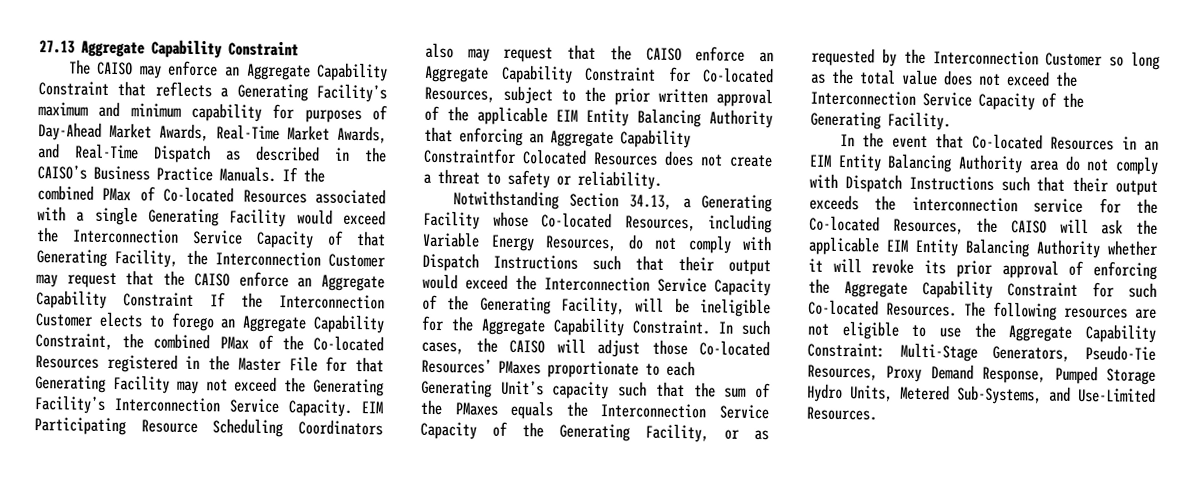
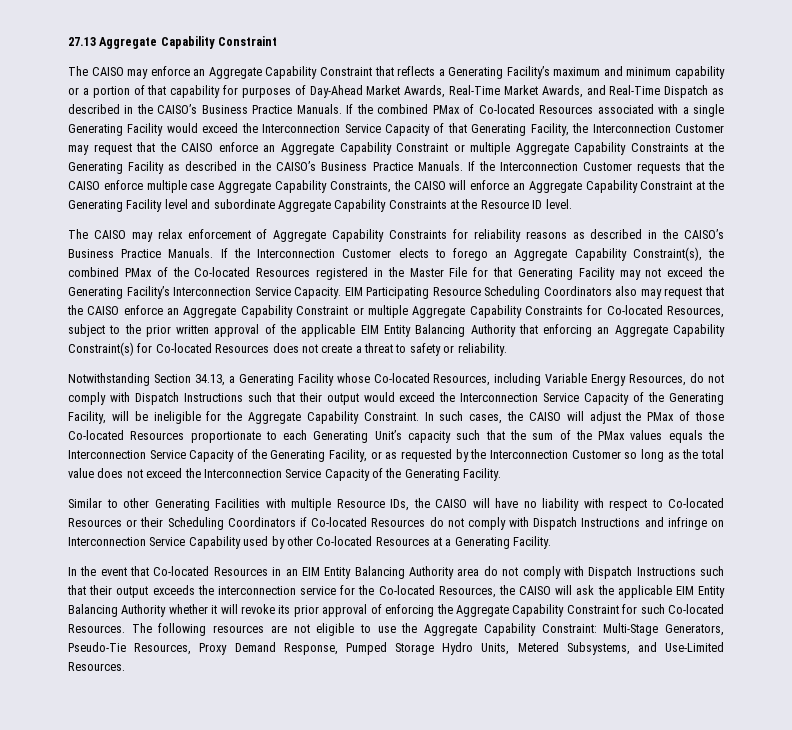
(262, 112) none -> [68,85,221,98] or a portion of that capability
(194, 300) none -> [453,142,724,155] [68,161,724,174] [68,180,724,193] [68,199,572,212] [68,229,724,242] [68,248,214,258] or multiple Aggregate Capability Constraints at the Generating Facility as described in the CAISO’s Business Practice Manuals. If the Interconnection Customer requests that the CAISO enforce multiple case Aggregate Capability Constraints, the CAISO will enforce an Aggregate Capability Constraint at the Generating Facility level and subordinate Aggregate Capability Constraints at the Resource ID level. // The CAISO may relax enforcement of Aggregate Capability Constraints for reliability reasons as described in the CAISO’s Business Practice Manuals.
[35,333,113,351] Constraint, -> [632,247,702,261] Constraint(s),
(656, 74) none -> [352,305,583,318] or multiple Aggregate Capability Constraints
[423,147,587,165] Constraintfor Colocated -> [68,342,212,356] Constraint(s) for Co-located
[651,339,770,357] [421,358,541,375] those Co-located Resources’ PMaxes -> [625,411,725,421] [68,430,185,440] the PMax of those Co-located Resources
[454,402,498,416] PMaxes -> [598,430,663,440] PMax values
(951, 121) none -> [68,498,724,511] [68,517,724,530] [68,536,552,549] // Similar to other Generating Facilities with multiple Resource IDs, the CAISO will have no liability with respect to Co-located Resources or their Scheduling Coordinators if Co-located Resources do not comply with Dispatch Instructions and infringe on Interconnection Service Capability used by other Co-located Resources at a Generating Facility.
[956,385,1042,405] Sub-Systems, -> [566,642,630,655] Subsystems,

